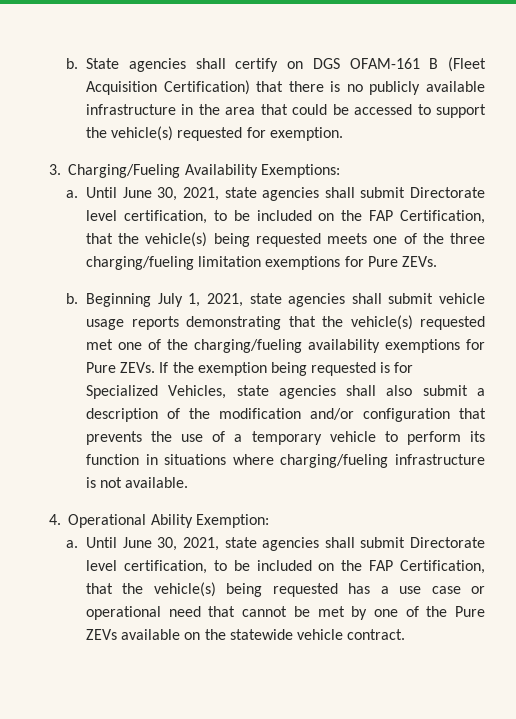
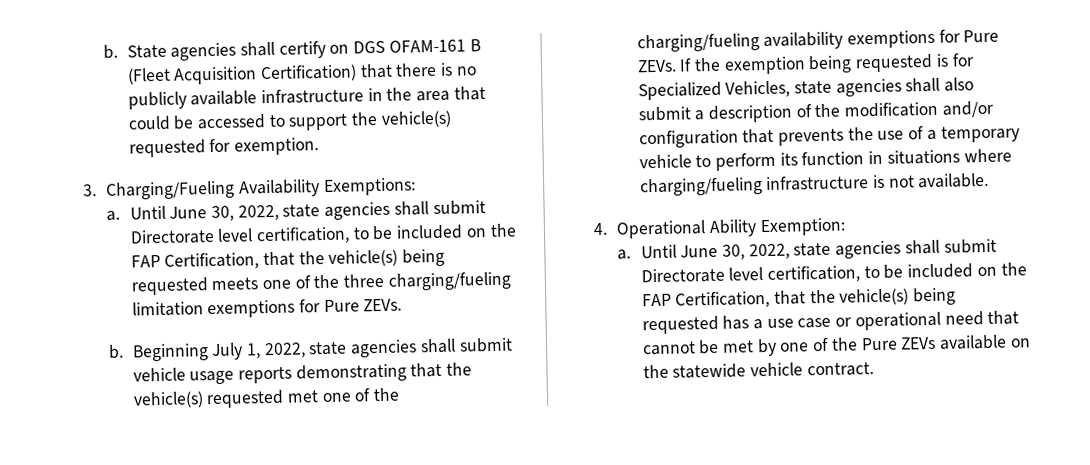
[182,187,219,201] 2021, -> [237,204,279,221] 2022,
[206,293,243,307] 2021, -> [263,342,306,359] 2022,
[182,537,219,551] 2021, -> [748,243,790,260] 2022,

